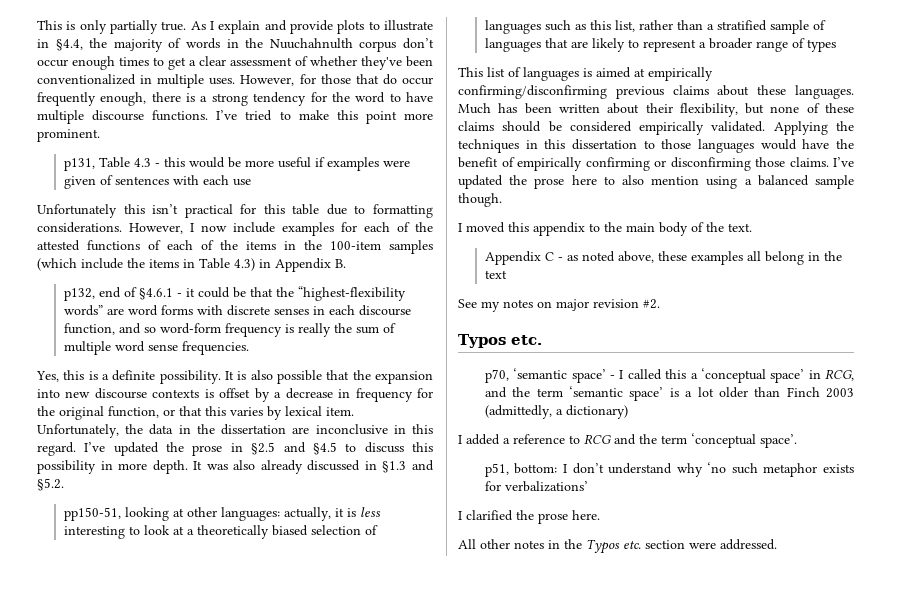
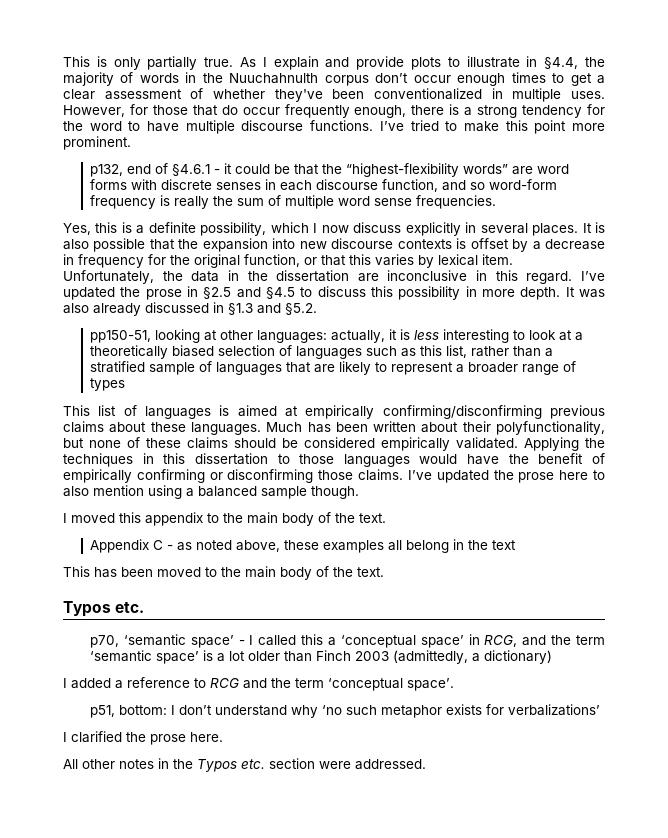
[63,157,410,171] [63,175,251,189] [37,204,433,218] [37,222,433,236] [37,240,433,254] [37,258,346,272] // p131, Table 4.3 - this would be more useful if examples were given of sentences with each use // Unfortunately this isn’t practical for this table due to formatting considerations. However, I now include examples for each of the attested functions of each of the items in the 100-item samples (which include the items in Table 4.3) in Appendix B. -> (131, 143) none
[159,370,221,384] possibility. -> [200,222,579,236] possibility, which I now discuss explicitly in several places.
[679,103,738,117] flexibility, -> [496,421,605,435] polyfunctionality,
[458,299,660,312] See my notes on major revision #2. -> [63,566,384,580] This has been moved to the main body of the text.

